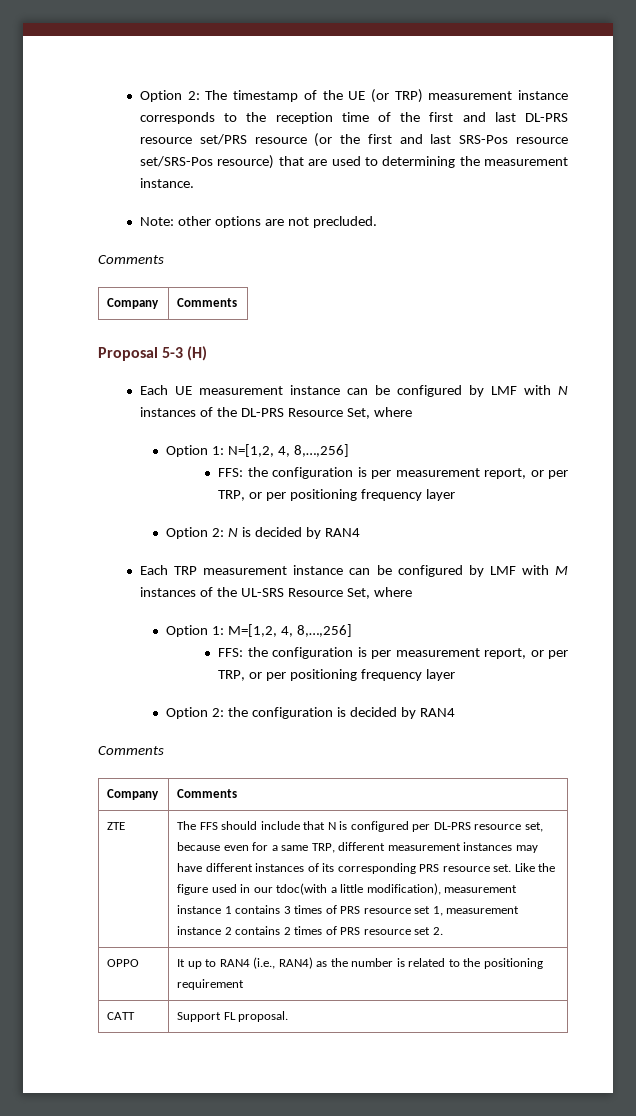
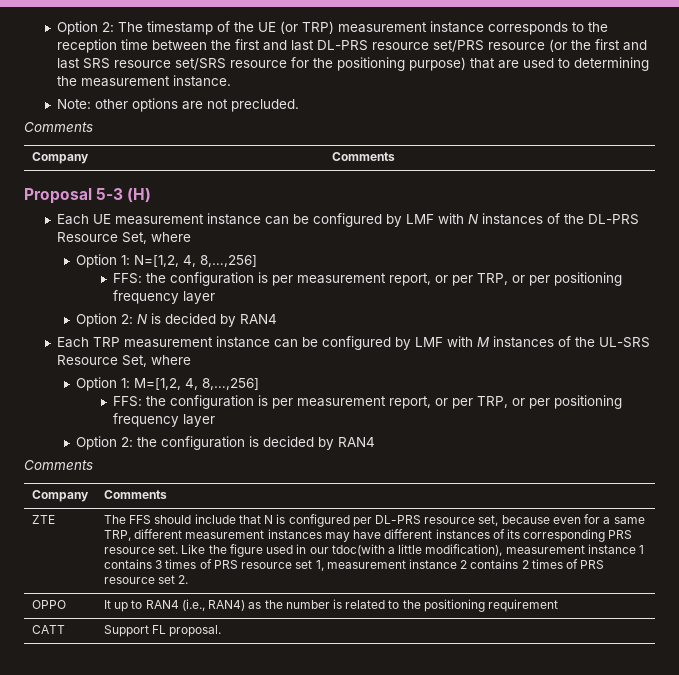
[378,112,392,122] of -> [152,40,208,50] between
[459,135,569,144] [140,155,275,169] SRS-Pos resource set/SRS-Pos resource) -> [83,57,467,71] SRS resource set/SRS resource for the positioning purpose)

